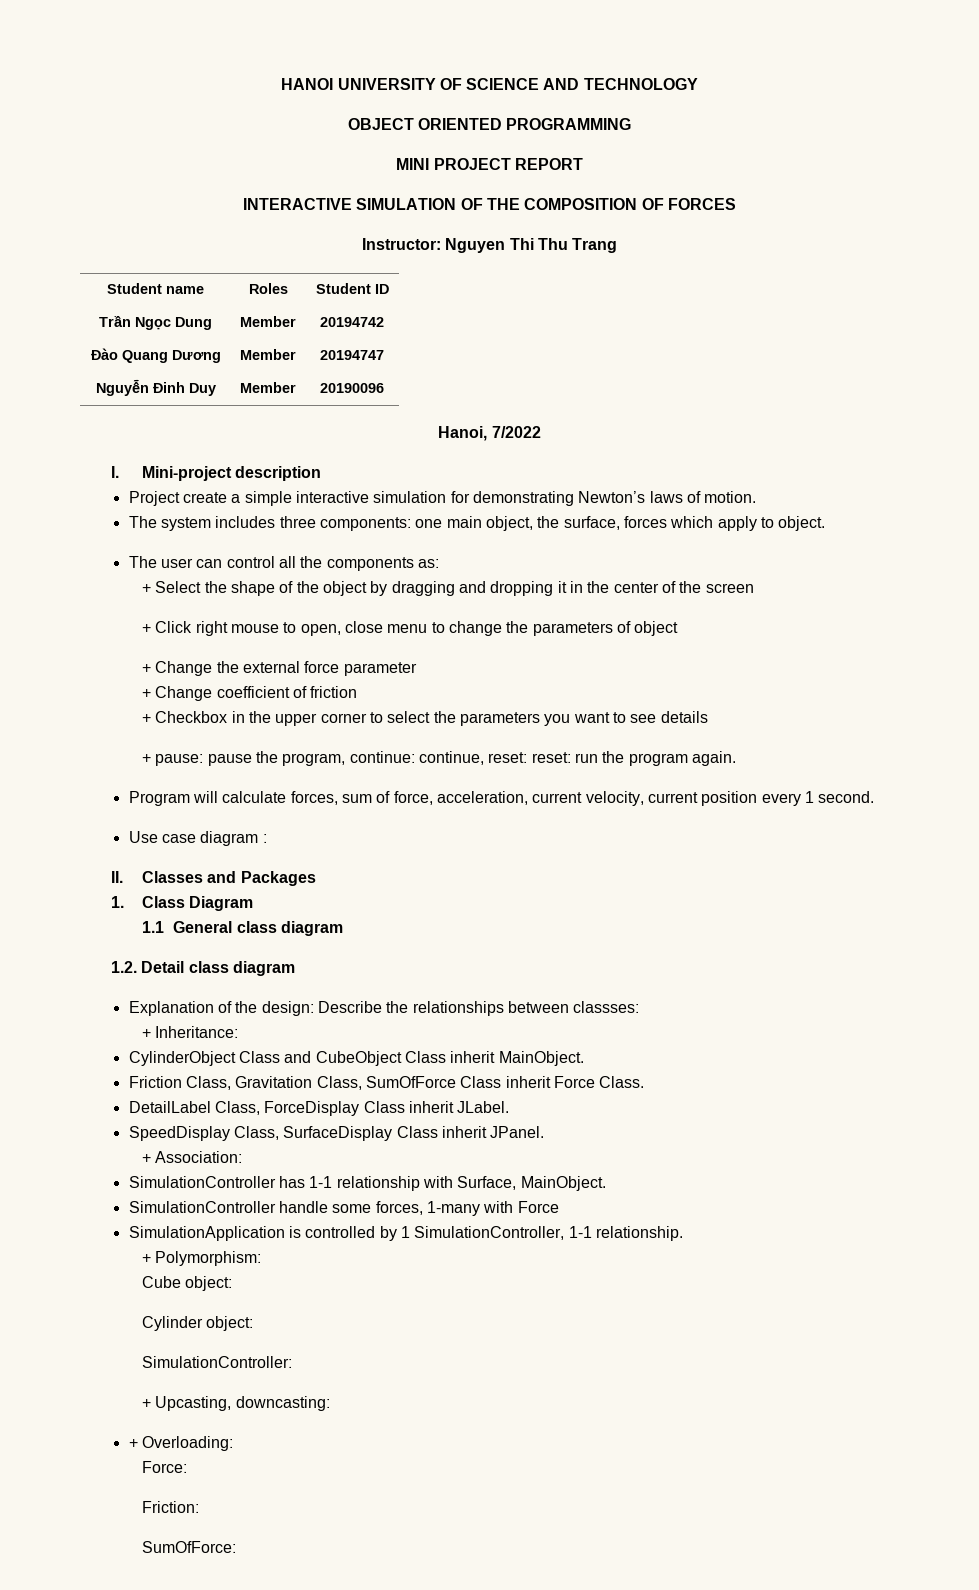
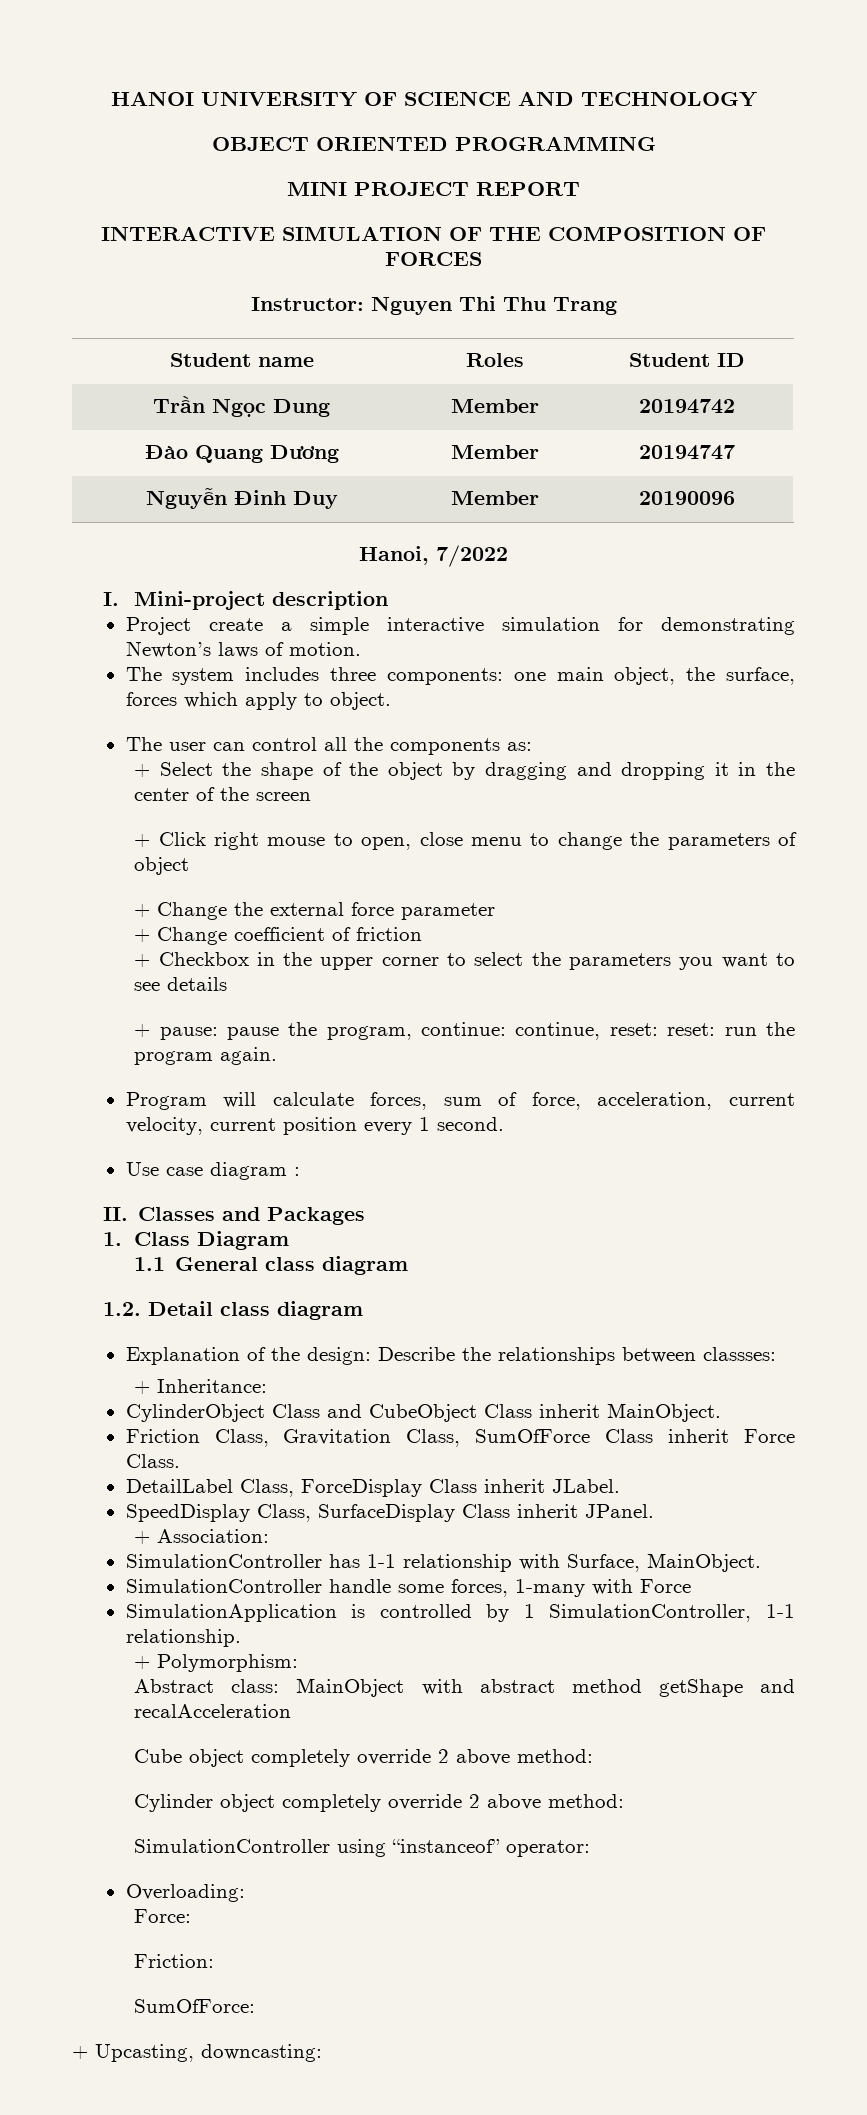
[142,1276,233,1291] [142,1316,254,1331] [142,1356,293,1368] [142,1396,330,1411] [128,1439,138,1448] Cube object: // Cylinder object: // SimulationController: // + Upcasting, downcasting: // + -> [134,1678,795,1697] [134,1704,292,1718] [134,1749,594,1767] [134,1794,625,1812] [134,1839,591,1857] Abstract class: MainObject with abstract method getShape and recalAcceleration // Cube object completely override 2 above method: // Cylinder object completely override 2 above method: // SimulationController using “instanceof” operator: //
(237, 1547) none -> [72,2044,322,2062] // + Upcasting, downcasting:

